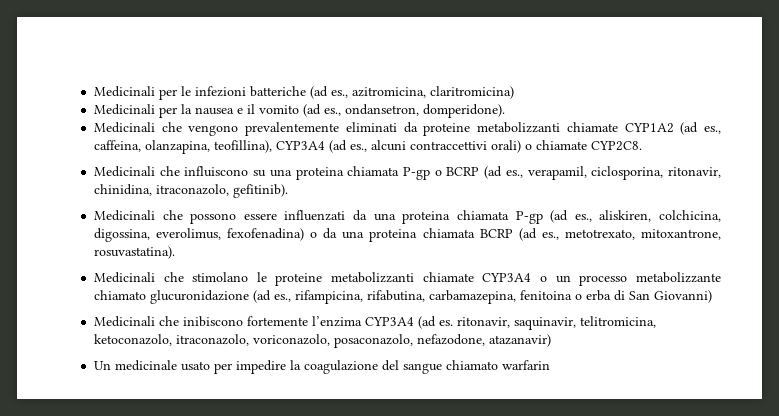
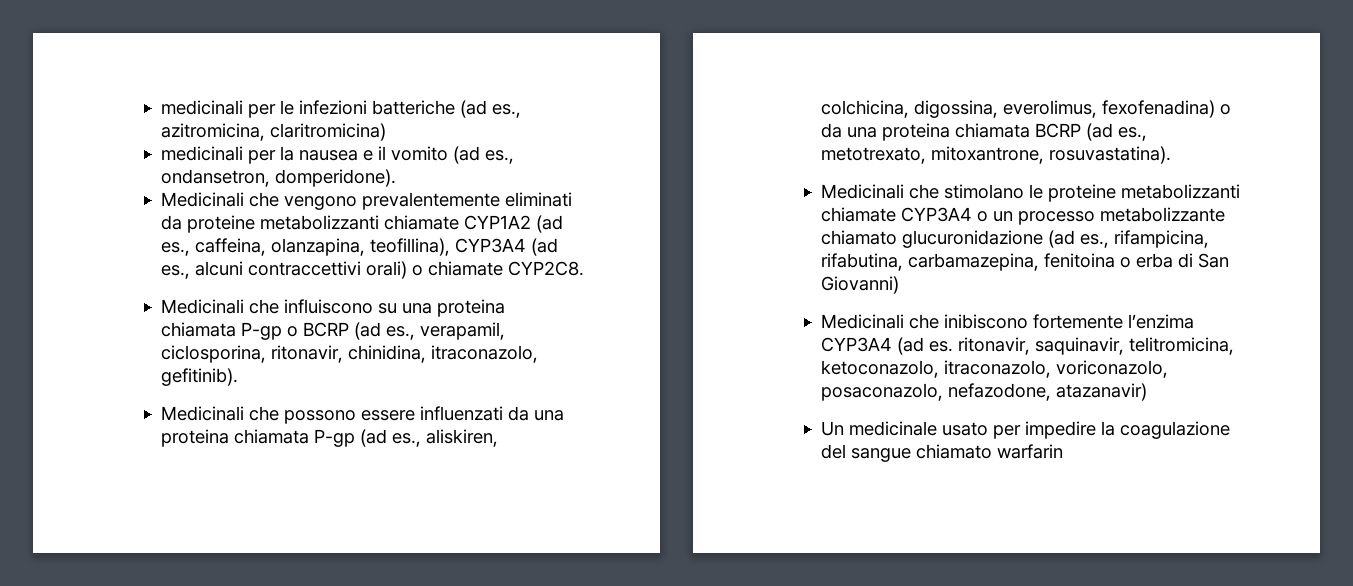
[93,86,155,97] Medicinali -> [160,100,243,115] medicinali
[93,104,155,115] Medicinali -> [160,146,243,161] medicinali

